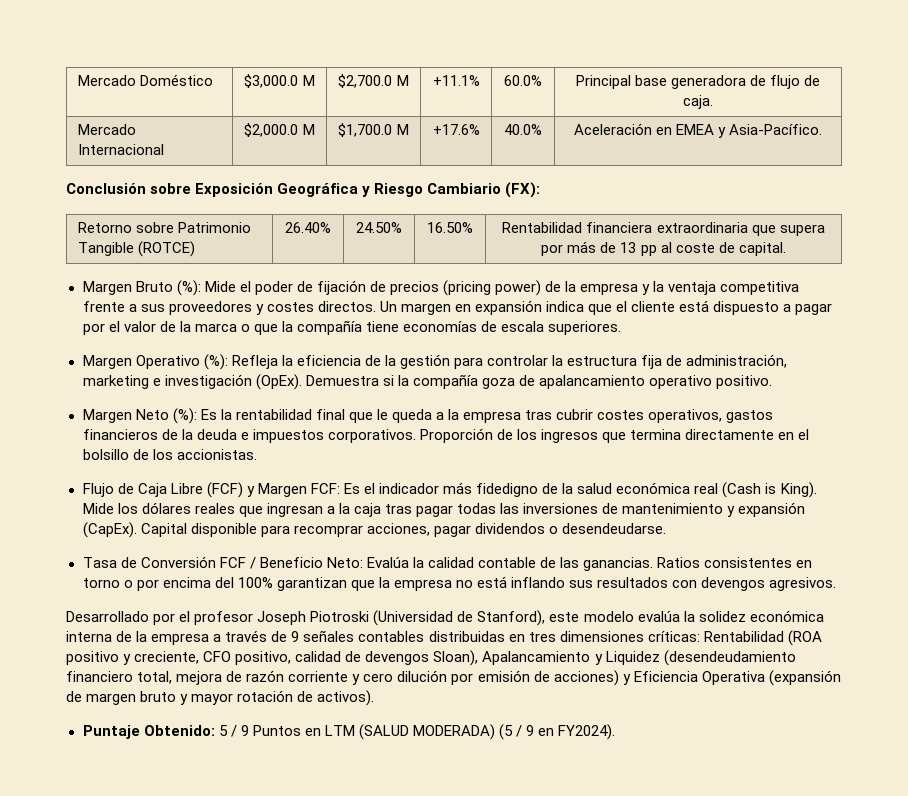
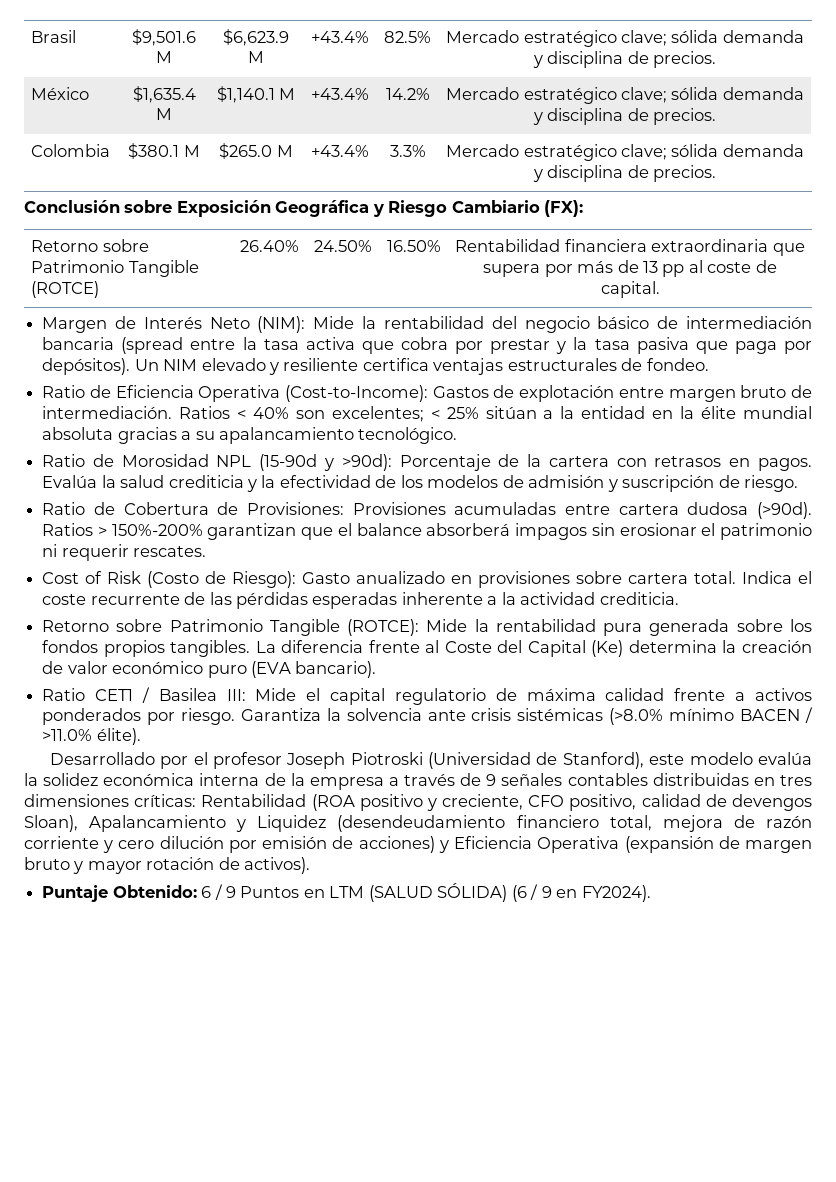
[77,74,213,86] [244,74,315,88] [338,74,409,88] [432,75,480,86] [504,75,542,86] [575,75,821,89] [683,95,713,109] [77,124,136,135] [77,144,164,155] [244,123,315,137] [338,123,409,137] [432,124,480,135] [504,124,542,135] [573,123,823,138] Mercado Doméstico | $3,000.0 M | $2,700.0 M | +11.1% | 60.0% | Principal base generadora de flujo de caja. // Mercado Internacional | $2,000.0 M | $1,700.0 M | +17.6% | 40.0% | Aceleración en EMEA y Asia-Pacífico. -> [31,30,77,43] [132,29,196,46] [156,51,172,63] [222,29,289,46] [247,51,264,63] [310,31,369,43] [384,31,431,43] [446,30,804,47] [532,51,717,68] [31,87,90,100] [132,86,196,103] [156,108,172,120] [216,86,296,103] [310,88,369,100] [385,88,430,100] [446,87,804,104] [532,108,717,125] [31,144,111,157] [128,143,200,159] [219,143,293,159] [310,145,369,157] [389,145,426,157] [446,144,804,161] [532,165,717,182] Brasil | $9,501.6 M | $6,623.9 M | +43.4% | 82.5% | Mercado estratégico clave; sólida demanda y disciplina de precios. // México | $1,635.4 M | $1,140.1 M | +43.4% | 14.2% | Mercado estratégico clave; sólida demanda y disciplina de precios. // Colombia | $380.1 M | $265.0 M | +43.4% | 3.3% | Mercado estratégico clave; sólida demanda y disciplina de precios.
[135,280,800,296] [82,300,833,315] [82,320,622,335] [82,354,788,370] [82,374,773,390] [82,408,774,424] [82,428,810,443] [82,449,257,460] [82,482,817,498] [82,502,806,517] [82,522,666,538] [82,556,813,571] [82,576,837,591] Bruto (%): Mide el poder de fijación de precios (pricing power) de la empresa y la ventaja competitiva frente a sus proveedores y costes directos. Un margen en expansión indica que el cliente está dispuesto a pagar por el valor de la marca o que la compañía tiene economías de escala superiores. // Margen Operativo (%): Refleja la eficiencia de la gestión para controlar la estructura fija de administración, marketing e investigación (OpEx). Demuestra si la compañía goza de apalancamiento operativo positivo. // Margen Neto (%): Es la rentabilidad final que le queda a la empresa tras cubrir costes operativos, gastos financieros de la deuda e impuestos corporativos. Proporción de los ingresos que termina directamente en el bolsillo de los accionistas. // Flujo de Caja Libre (FCF) y Margen FCF: Es el indicador más fidedigno de la salud económica real (Cash is King). Mide los dólares reales que ingresan a la caja tras pagar todas las inversiones de mantenimiento y expansión (CapEx). Capital disponible para recomprar acciones, pagar dividendos o desendeudarse. // Tasa de Conversión FCF / Beneficio Neto: Evalúa la calidad contable de las ganancias. Ratios consistentes en torno o por encima del 100% garantizan que la empresa no está inflando sus resultados con devengos agresivos. -> [114,316,812,333] [42,337,813,354] [42,358,709,375] [42,385,812,402] [42,406,812,422] [42,427,458,444] [42,454,812,471] [42,475,798,492] [42,502,813,519] [42,523,812,540] [42,544,207,561] [42,571,813,588] [42,592,679,609] [42,619,812,636] [42,640,812,657] [42,661,377,678] [42,687,812,705] [42,707,813,725] [42,728,141,745] de Interés Neto (NIM): Mide la rentabilidad del negocio básico de intermediación bancaria (spread entre la tasa activa que cobra por prestar y la tasa pasiva que paga por depósitos). Un NIM elevado y resiliente certifica ventajas estructurales de fondeo. // Ratio de Eficiencia Operativa (Cost-to-Income): Gastos de explotación entre margen bruto de intermediación. Ratios < 40% son excelentes; < 25% sitúan a la entidad en la élite mundial absoluta gracias a su apalancamiento tecnológico. // Ratio de Morosidad NPL (15-90d y >90d): Porcentaje de la cartera con retrasos en pagos. Evalúa la salud crediticia y la efectividad de los modelos de admisión y suscripción de riesgo. // Ratio de Cobertura de Provisiones: Provisiones acumuladas entre cartera dudosa (>90d). Ratios > 150%-200% garantizan que el balance absorberá impagos sin erosionar el patrimonio ni requerir rescates. // Cost of Risk (Costo de Riesgo): Gasto anualizado en provisiones sobre cartera total. Indica el coste recurrente de las pérdidas esperadas inherente a la actividad crediticia. // Retorno sobre Patrimonio Tangible (ROTCE): Mide la rentabilidad pura generada sobre los fondos propios tangibles. La diferencia frente al Coste del Capital (Ke) determina la creación de valor económico puro (EVA bancario). // Ratio CET1 / Basilea III: Mide el capital regulatorio de máxima calidad frente a activos ponderados por riesgo. Garantiza la solvencia ante crisis sistémicas (>8.0% mínimo BACEN / >11.0% élite).
[218,725,228,736] 5 -> [201,886,212,898] 6
[412,724,514,740] MODERADA) (5 -> [437,883,527,902] SÓLIDA) (6

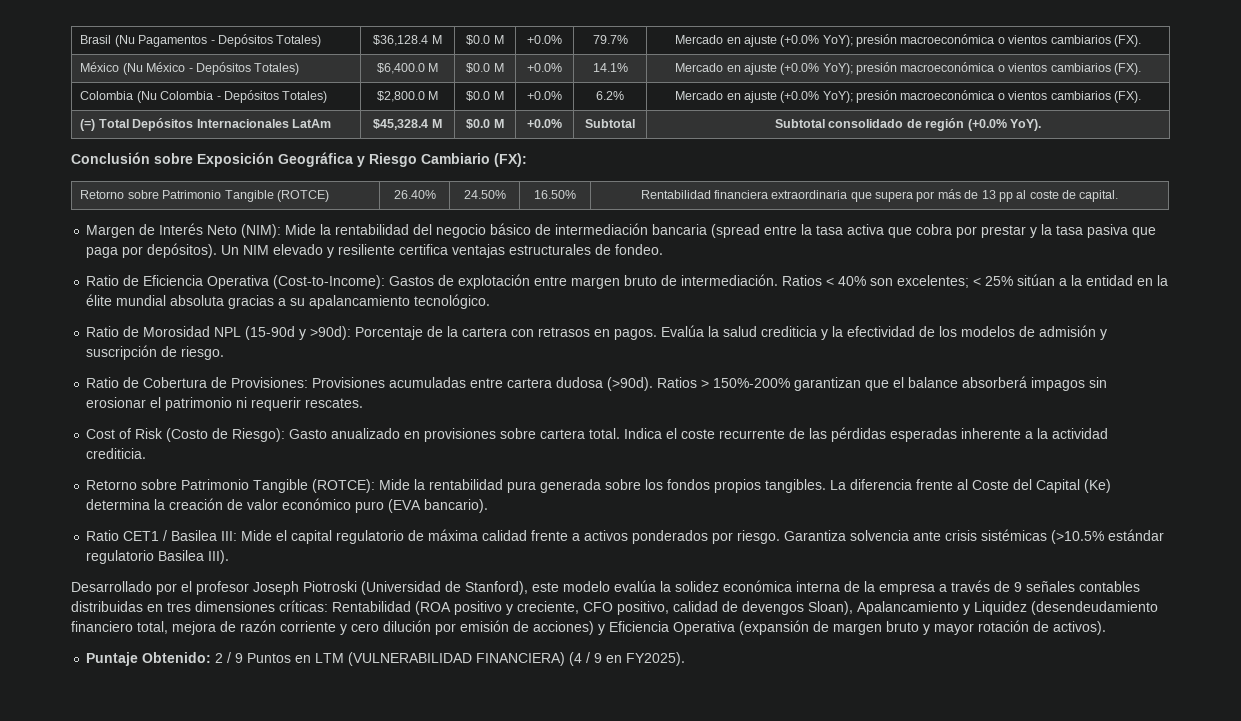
[132,29,196,46] [156,51,172,63] [222,29,289,46] [247,51,264,63] [310,31,369,43] [384,31,431,43] [446,30,804,47] [532,51,717,68] [31,87,90,100] [132,86,196,103] [156,108,172,120] [216,86,296,103] [310,88,369,100] [385,88,430,100] [446,87,804,104] [532,108,717,125] [31,144,111,157] [128,143,200,159] [219,143,293,159] [310,145,369,157] [389,145,426,157] [446,144,804,161] [532,165,717,182] | $9,501.6 M | $6,623.9 M | +43.4% | 82.5% | Mercado estratégico clave; sólida demanda y disciplina de precios. // México | $1,635.4 M | $1,140.1 M | +43.4% | 14.2% | Mercado estratégico clave; sólida demanda y disciplina de precios. // Colombia | $380.1 M | $265.0 M | +43.4% | 3.3% | Mercado estratégico clave; sólida demanda y disciplina de precios. -> [114,34,322,47] [373,35,442,46] [466,35,504,45] [527,35,562,44] [592,35,628,44] [675,34,1141,47] [80,62,300,75] [376,63,439,74] [466,63,504,73] [527,63,562,72] [592,63,628,72] [675,62,1141,75] [80,90,328,103] [376,91,439,102] [466,91,504,101] [527,91,562,100] [596,91,624,100] [675,90,1141,103] [80,118,331,131] [373,119,442,130] [466,119,504,129] [527,119,562,128] [585,119,635,128] [775,118,1041,131] (Nu Pagamentos - Depósitos Totales) | $36,128.4 M | $0.0 M | +0.0% | 79.7% | Mercado en ajuste (+0.0% YoY); presión macroeconómica o vientos cambiarios (FX). // México (Nu México - Depósitos Totales) | $6,400.0 M | $0.0 M | +0.0% | 14.1% | Mercado en ajuste (+0.0% YoY); presión macroeconómica o vientos cambiarios (FX). // Colombia (Nu Colombia - Depósitos Totales) | $2,800.0 M | $0.0 M | +0.0% | 6.2% | Mercado en ajuste (+0.0% YoY); presión macroeconómica o vientos cambiarios (FX). // (=) Total Depósitos Internacionales LatAm | $45,328.4 M | $0.0 M | +0.0% | Subtotal | Subtotal consolidado de región (+0.0% YoY).
[326,708,341,721] la -> (847, 535) none
[609,707,813,725] [42,728,141,745] (>8.0% mínimo BACEN / >11.0% élite). -> [1051,529,1165,544] [86,550,230,564] (>10.5% estándar regulatorio Basilea III).
[201,886,212,898] 6 -> [215,653,224,663] 2
[368,883,527,902] (SALUD SÓLIDA) (6 -> [348,652,583,666] (VULNERABILIDAD FINANCIERA) (4
[581,885,651,902] FY2024). -> [626,652,686,666] FY2025).

